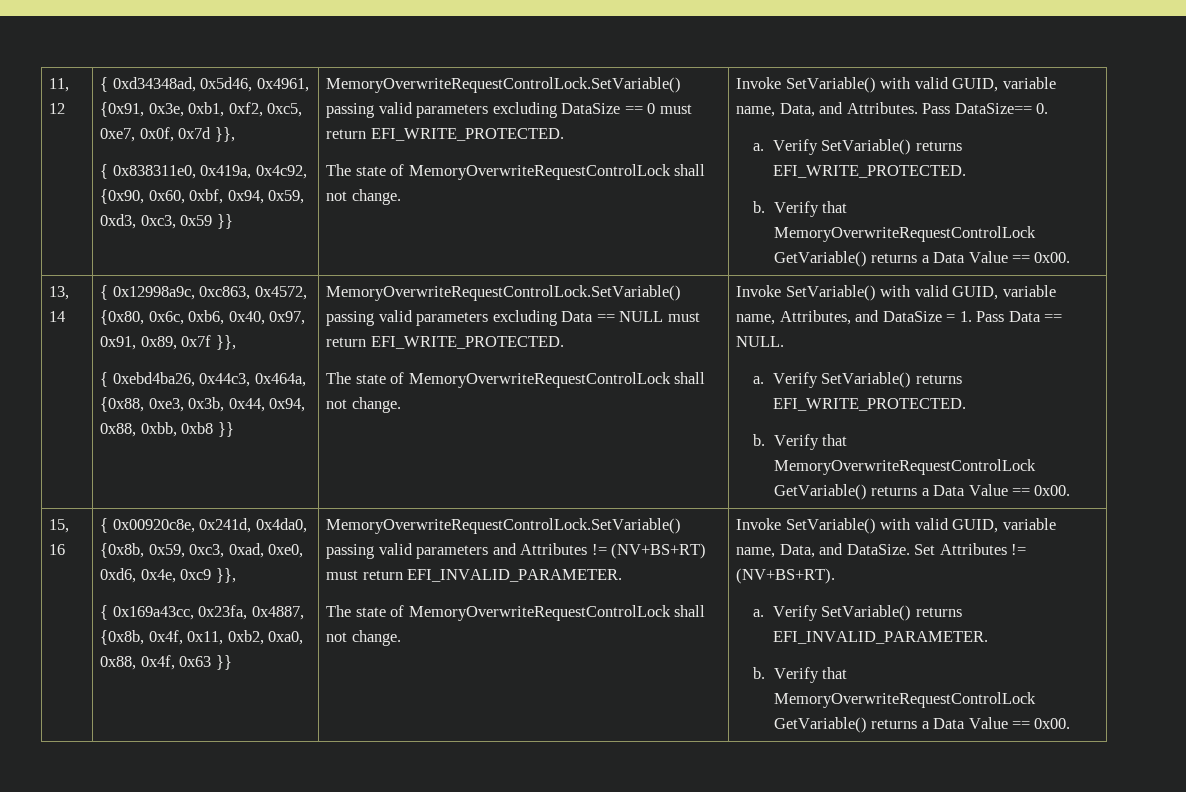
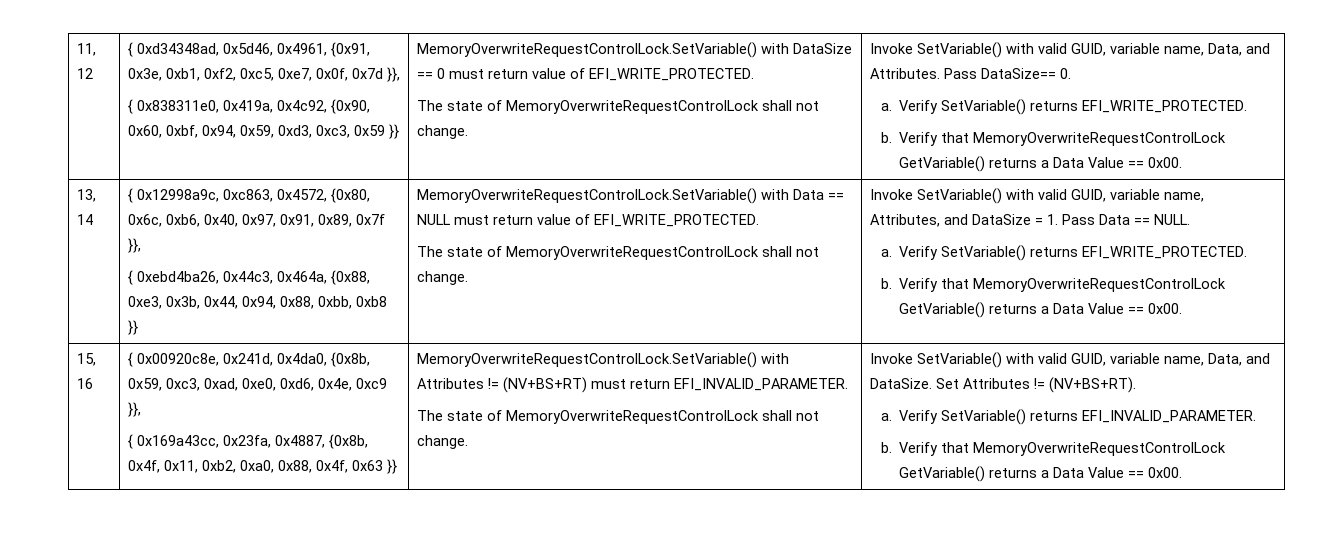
[326,102,557,118] passing valid parameters excluding -> [760,43,789,54] with
(367, 134) none -> [531,68,585,79] value of
[326,310,557,326] passing valid parameters excluding -> [760,189,789,200] with
(367, 342) none -> [536,214,590,225] value of
[326,543,517,559] passing valid parameters and -> [760,353,789,364] with

